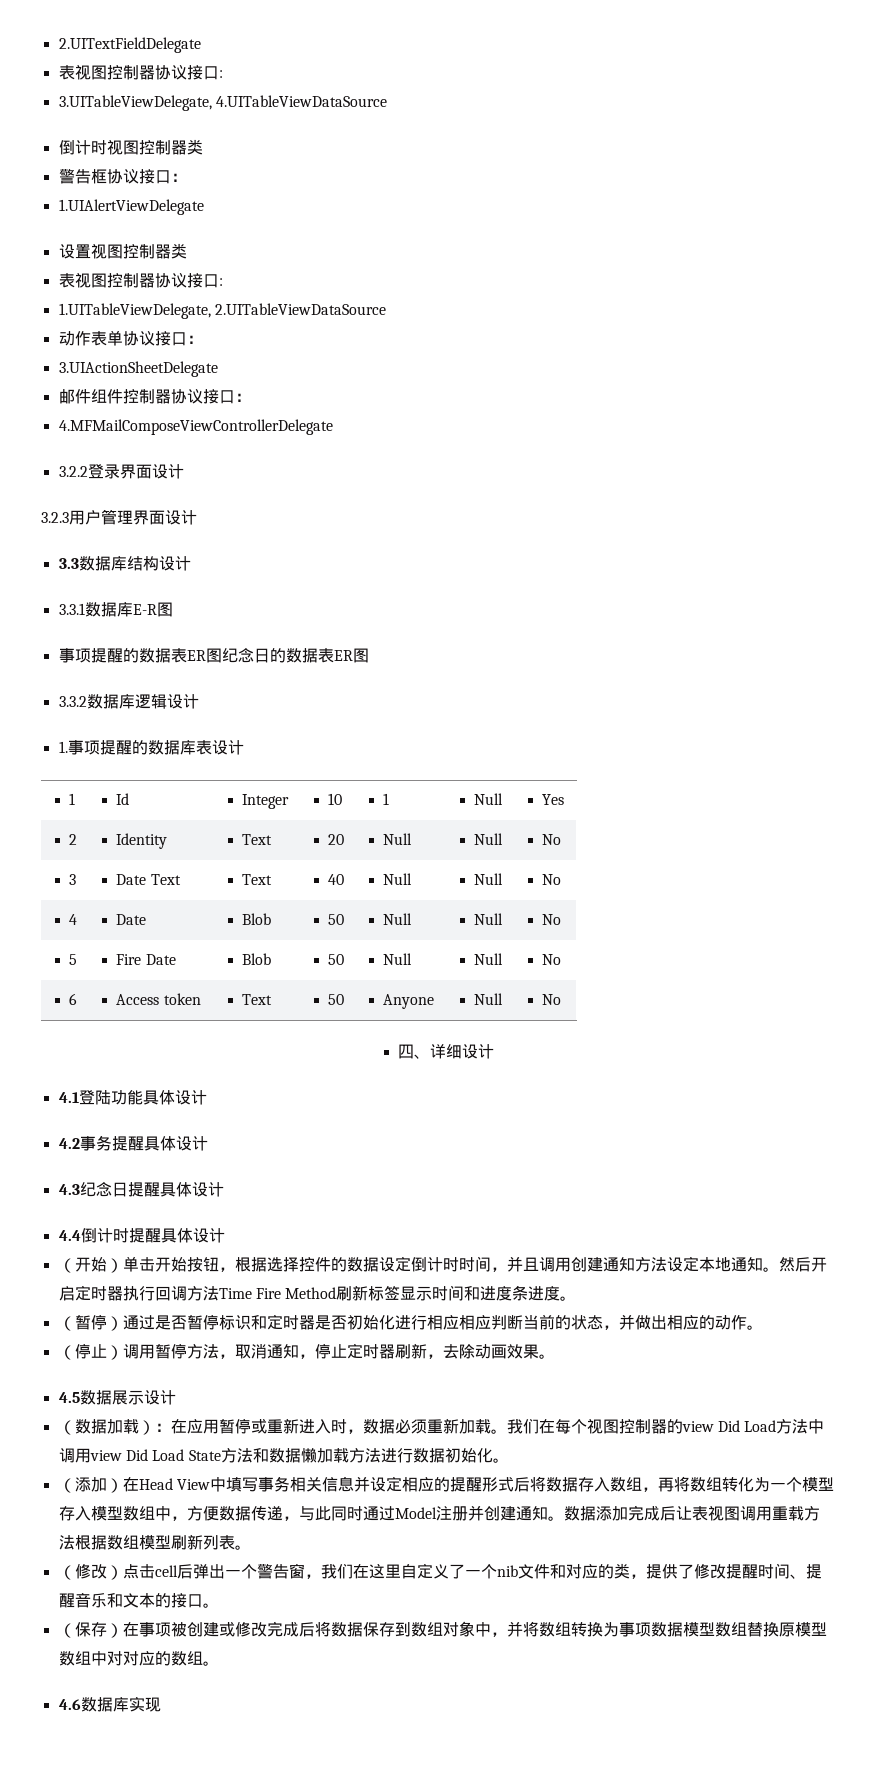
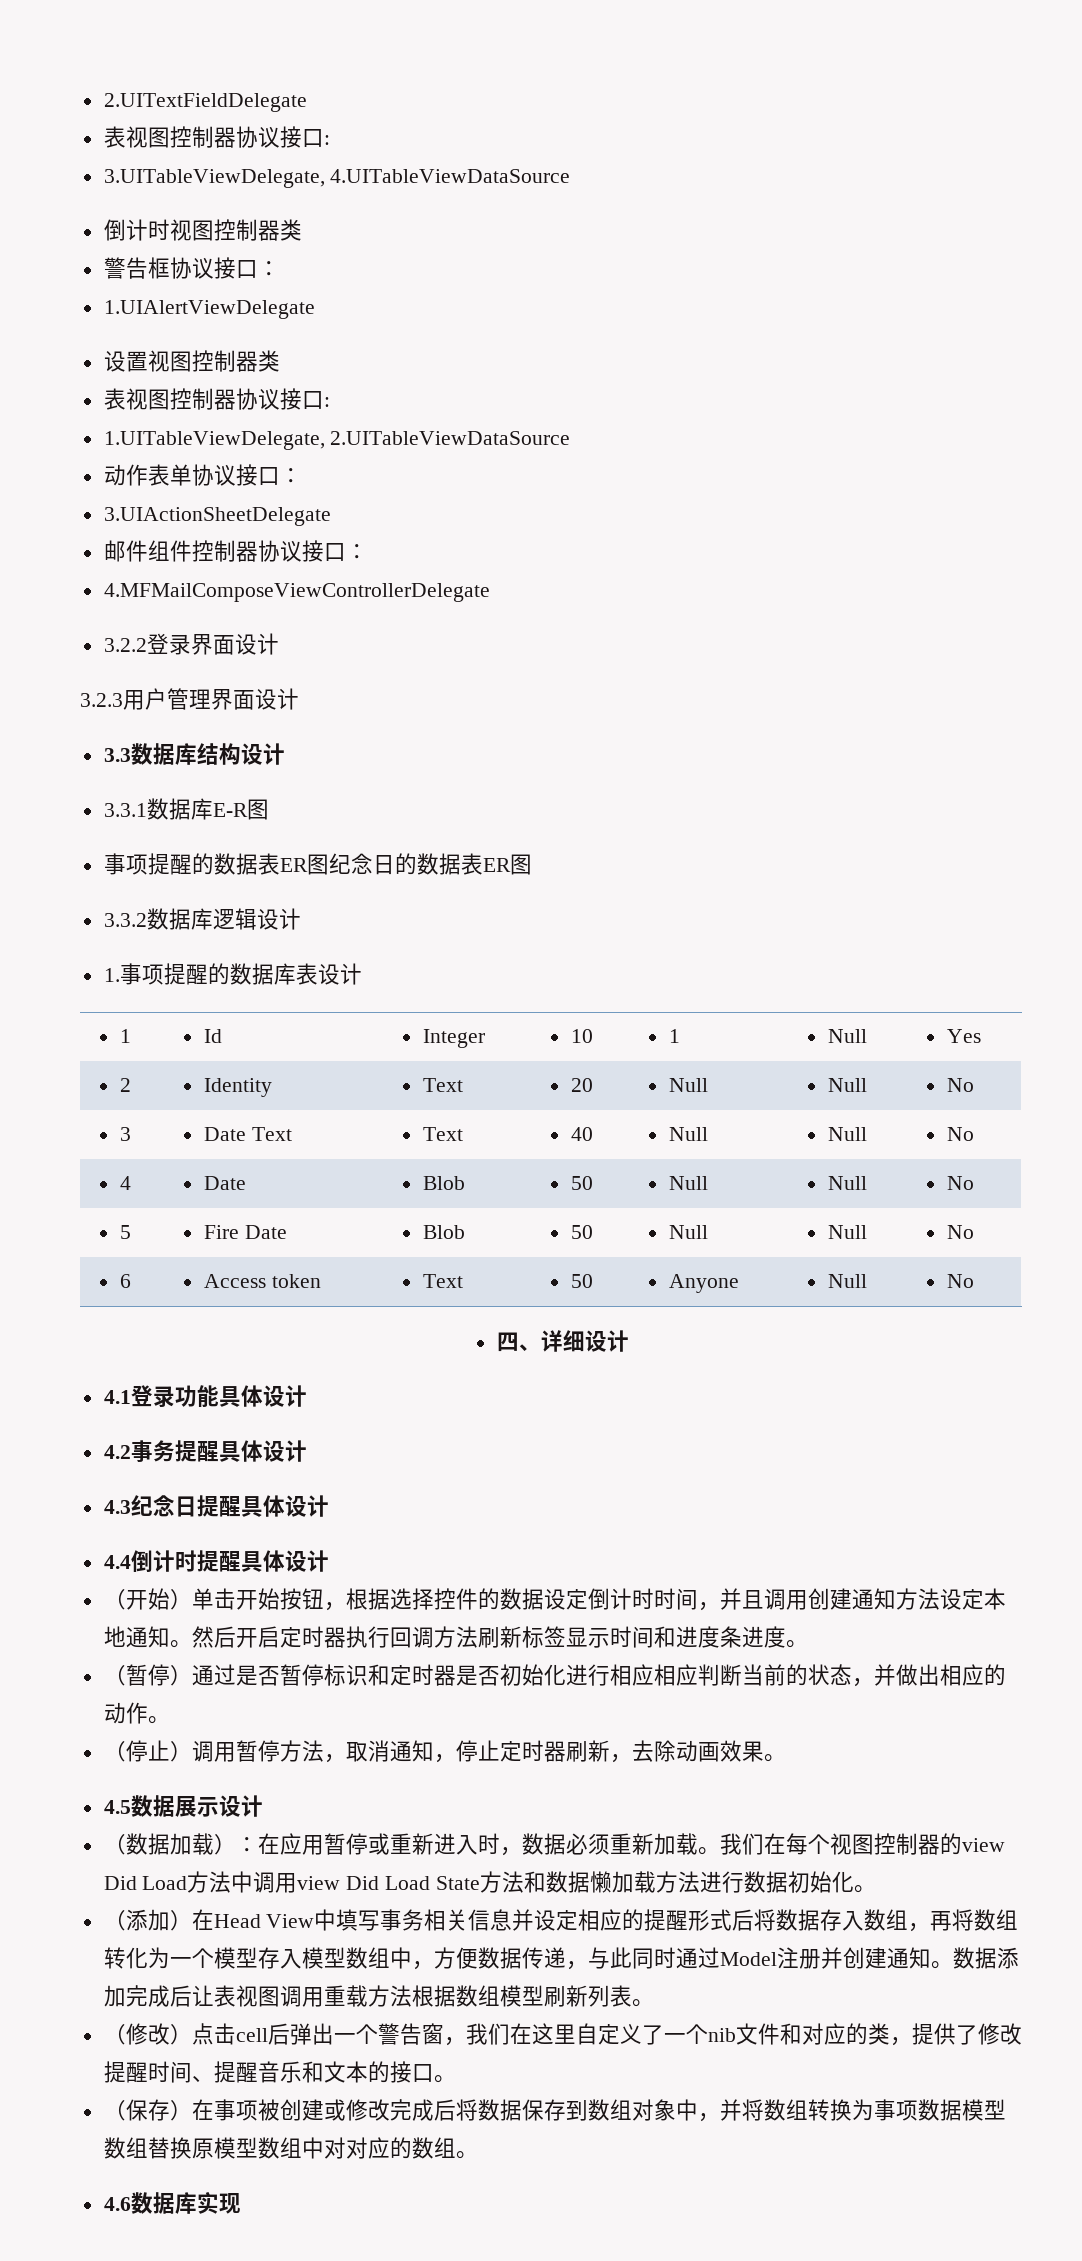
[94,1090,111,1105] 陆 -> [152,1386,175,1408] 录
[218,1287,337,1299] Time Fire Method -> (478, 1637) none

